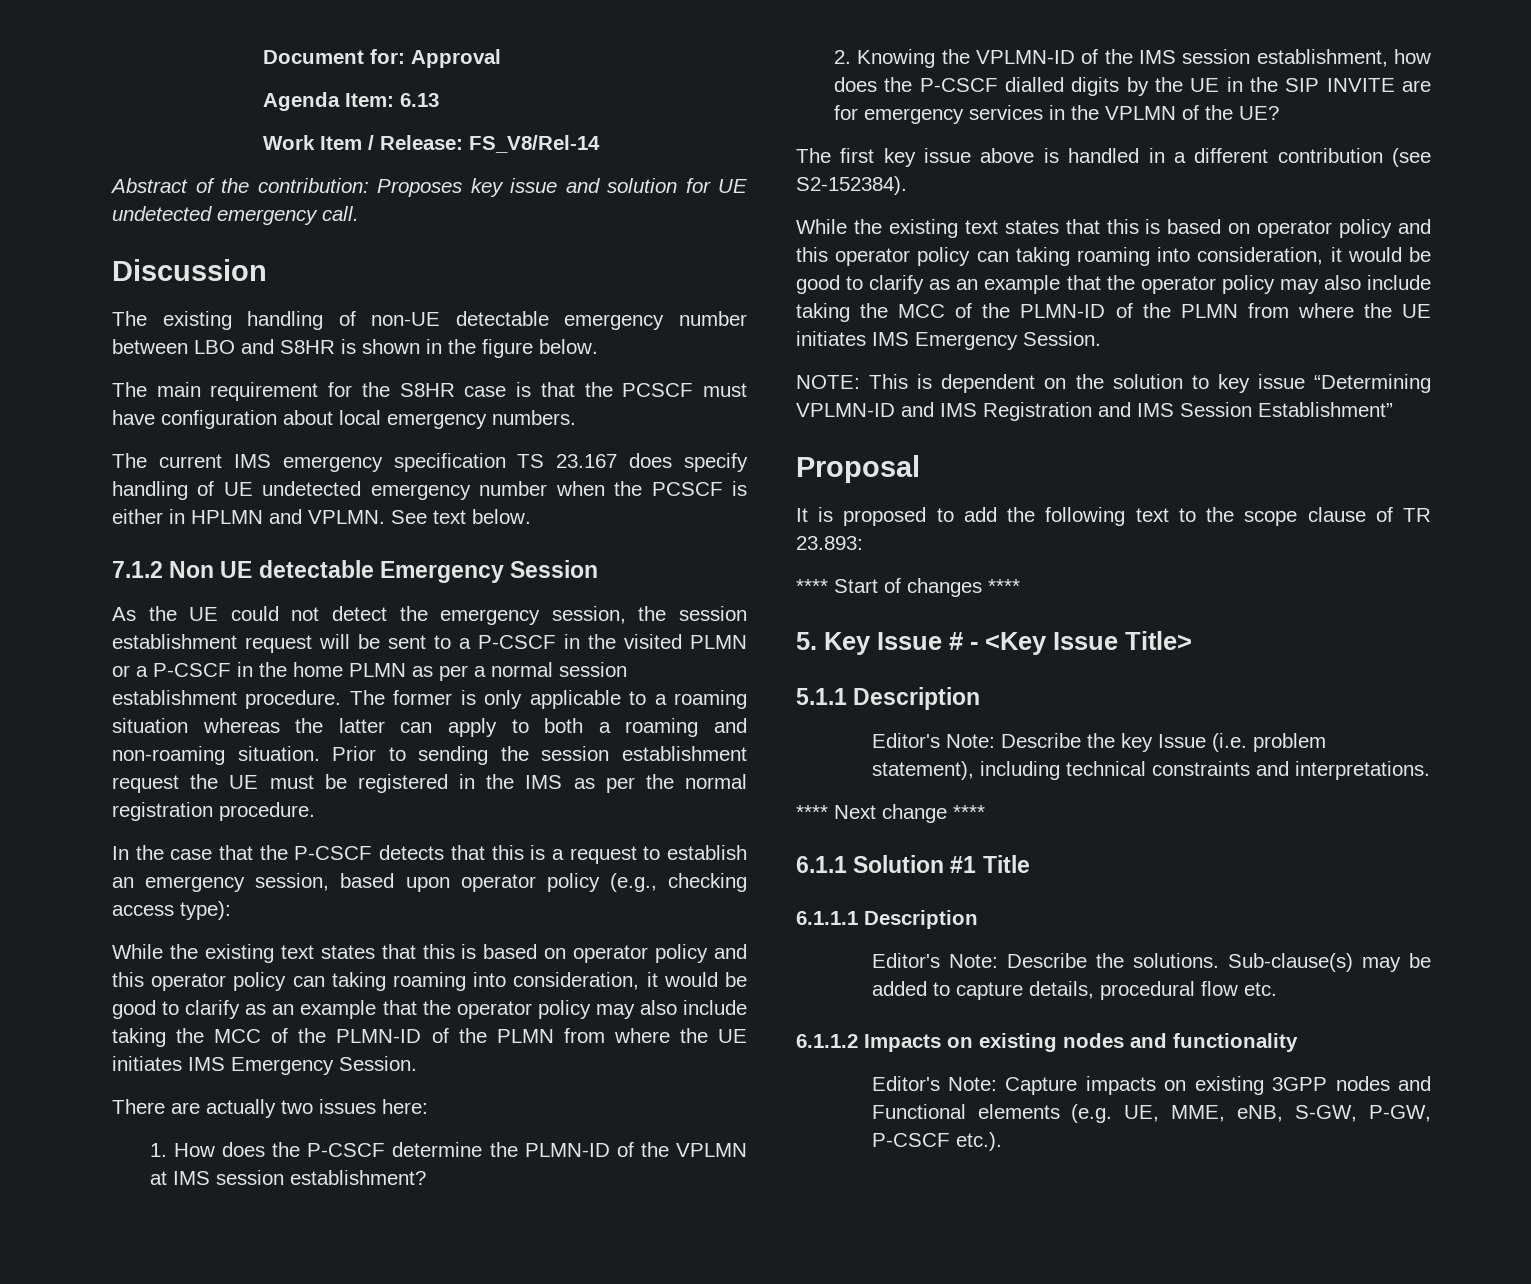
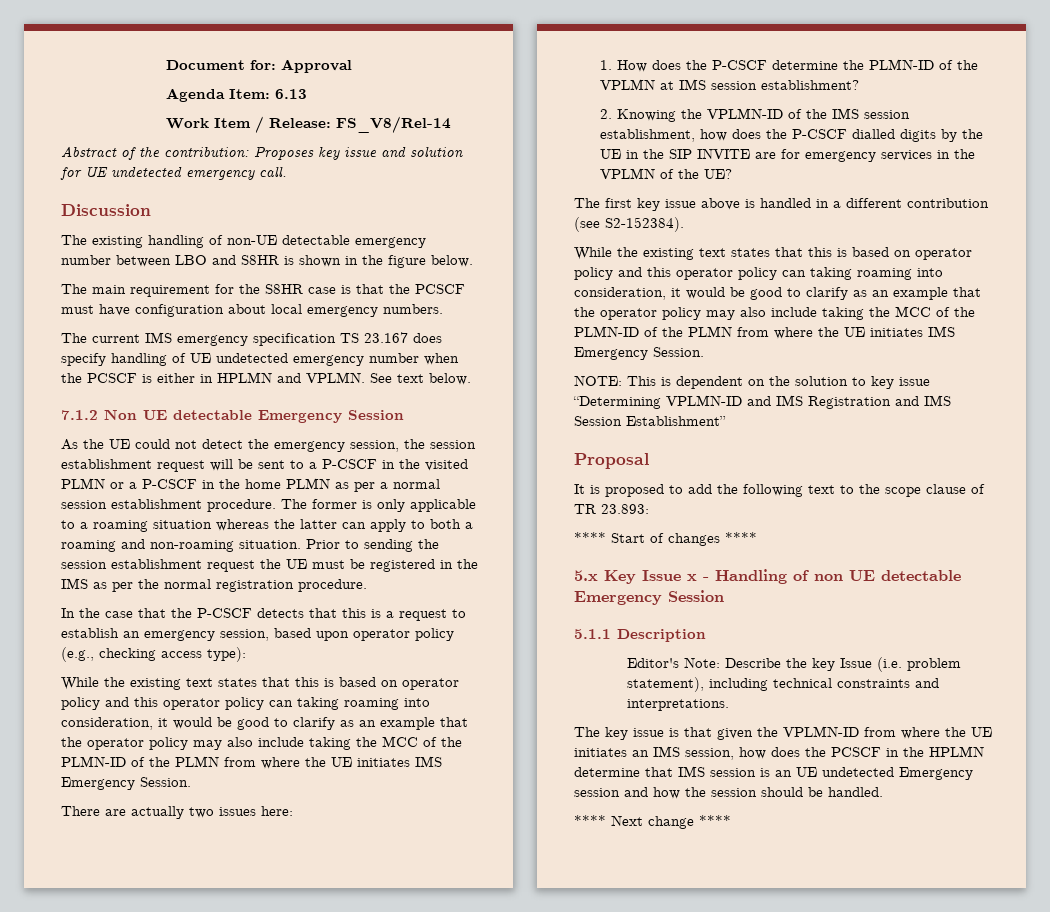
[796,632,817,650] 5. -> [574,570,598,581] 5.x
[949,631,1192,655] # - <Key Issue Title> -> [687,569,961,584] [574,590,724,605] x - Handling of non UE detectable Emergency Session
[796,804,985,823] [796,855,1030,873] [796,910,978,929] [871,953,1431,972] [871,981,1277,1000] [796,1033,1298,1052] [871,1076,1431,1095] [871,1104,1431,1123] [871,1132,1002,1151] **** Next change **** // 6.1.1 Solution #1 Title // 6.1.1.1 Description // Editor's Note: Describe the solutions. Sub-clause(s) may be added to capture details, procedural flow etc. // 6.1.1.2 Impacts on existing nodes and functionality // Editor's Note: Capture impacts on existing 3GPP nodes and Functional elements (e.g. UE, MME, eNB, S-GW, P-GW, P-CSCF etc.). -> [574,726,992,740] [574,746,984,760] [574,766,973,780] [574,787,883,799] [574,815,731,829] The key issue is that given the VPLMN-ID from where the UE initiates an IMS session, how does the PCSCF in the HPLMN determine that IMS session is an UE undetected Emergency session and how the session should be handled. // **** Next change ****

